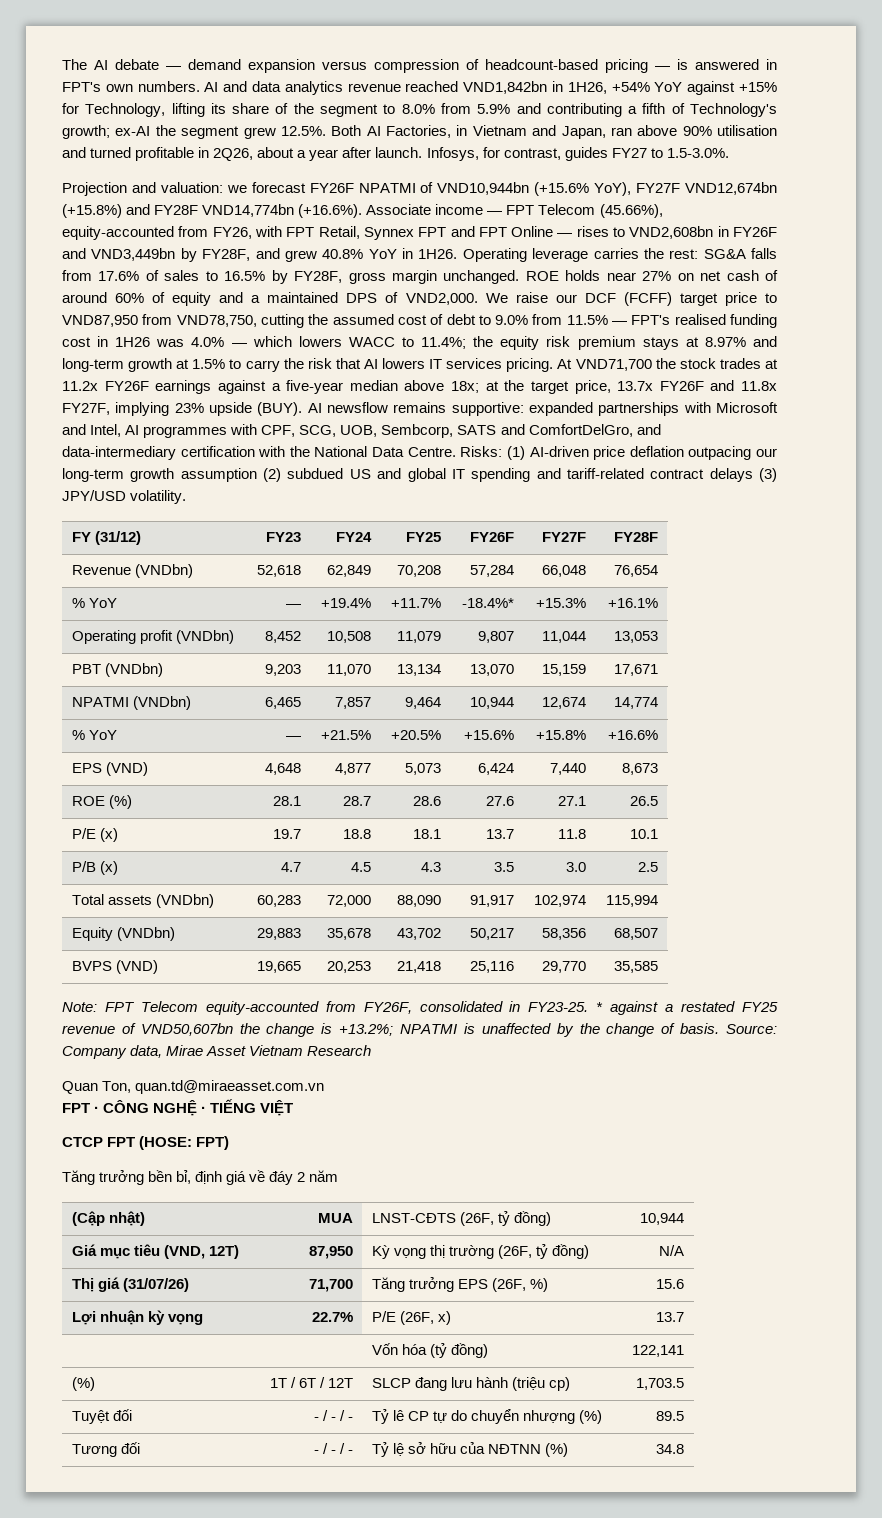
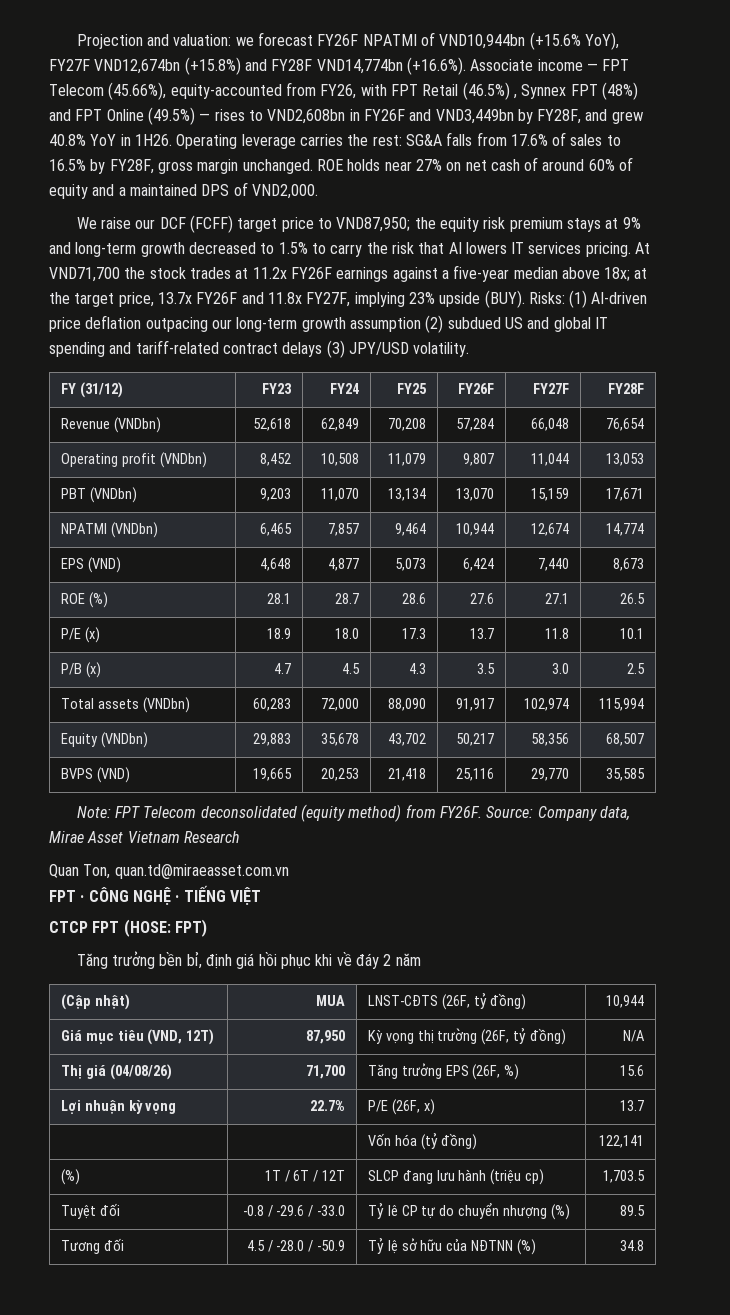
[62,59,777,73] [62,81,777,95] [62,103,777,117] [62,125,777,139] [62,147,729,161] The AI debate — demand expansion versus compression of headcount-based pricing — is answered in FPT's own numbers. AI and data analytics revenue reached VND1,842bn in 1H26, +54% YoY against +15% for Technology, lifting its share of the segment to 8.0% from 5.9% and contributing a fifth of Technology's growth; ex-AI the segment grew 12.5%. Both AI Factories, in Vietnam and Japan, ran above 90% utilisation and turned profitable in 2Q26, about a year after launch. Infosys, for contrast, guides FY27 to 1.5-3.0%. // -> (76, 41) none
[318,226,360,239] Retail, -> [422,82,517,100] Retail (46.5%) ,
(447, 232) none -> [601,82,638,100] (48%)
(554, 231) none -> [147,107,195,125] (49.5%)
(478, 299) none -> (318, 191) //
[62,314,777,328] [62,336,467,349] VND87,950 from VND78,750, cutting the assumed cost of debt to 9.0% from 11.5% — FPT's realised funding cost in 1H26 was 4.0% — which lowers WACC to 11.4%; -> [336,217,411,232] VND87,950;
[704,337,746,347] 8.97% -> [622,217,641,229] 9%
[176,359,190,369] at -> [188,242,275,254] decreased to
[307,402,779,416] [62,424,661,438] [62,446,456,460] AI newsflow remains supportive: expanded partnerships with Microsoft and Intel, AI programmes with CPF, SCG, UOB, Sembcorp, SATS and ComfortDelGro, and data-intermediary certification with the National Data Centre. -> (525, 299) none
[71,598,117,608] [286,604,302,608] [321,598,372,608] [391,598,442,608] [462,598,515,608] [536,598,587,608] [608,598,659,608] // % YoY | — | +19.4% | +11.7% | -18.4%* | +15.3% | +16.1% -> (645, 424) none
[71,730,117,740] [286,736,302,740] [321,730,372,740] [391,730,442,740] [464,730,515,740] [536,730,587,740] [608,730,659,740] // % YoY | — | +21.5% | +20.5% | +15.6% | +15.8% | +16.6% -> (645, 529) none
[273,829,302,839] [343,829,372,839] [413,829,442,839] 19.7 | 18.8 | 18.1 -> [267,628,292,639] [335,628,360,639] [402,628,427,639] 18.9 | 18.0 | 17.3
[205,1001,778,1015] [62,1023,720,1037] equity-accounted from FY26F, consolidated in FY23-25. * against a restated FY25 revenue of VND50,607bn the change is +13.2%; NPATMI is unaffected by the change of basis. -> [200,804,482,822] deconsolidated (equity method) from FY26F.
(247, 1178) none -> [258,952,333,969] hồi phục khi
[122,1278,189,1292] (31/07/26) -> [109,1064,172,1080] (04/08/26)
[314,1410,354,1421] - / - / - -> [242,1205,346,1217] -0.8 / -29.6 / -33.0
[314,1443,354,1454] - / - / - -> [246,1240,346,1252] 4.5 / -28.0 / -50.9

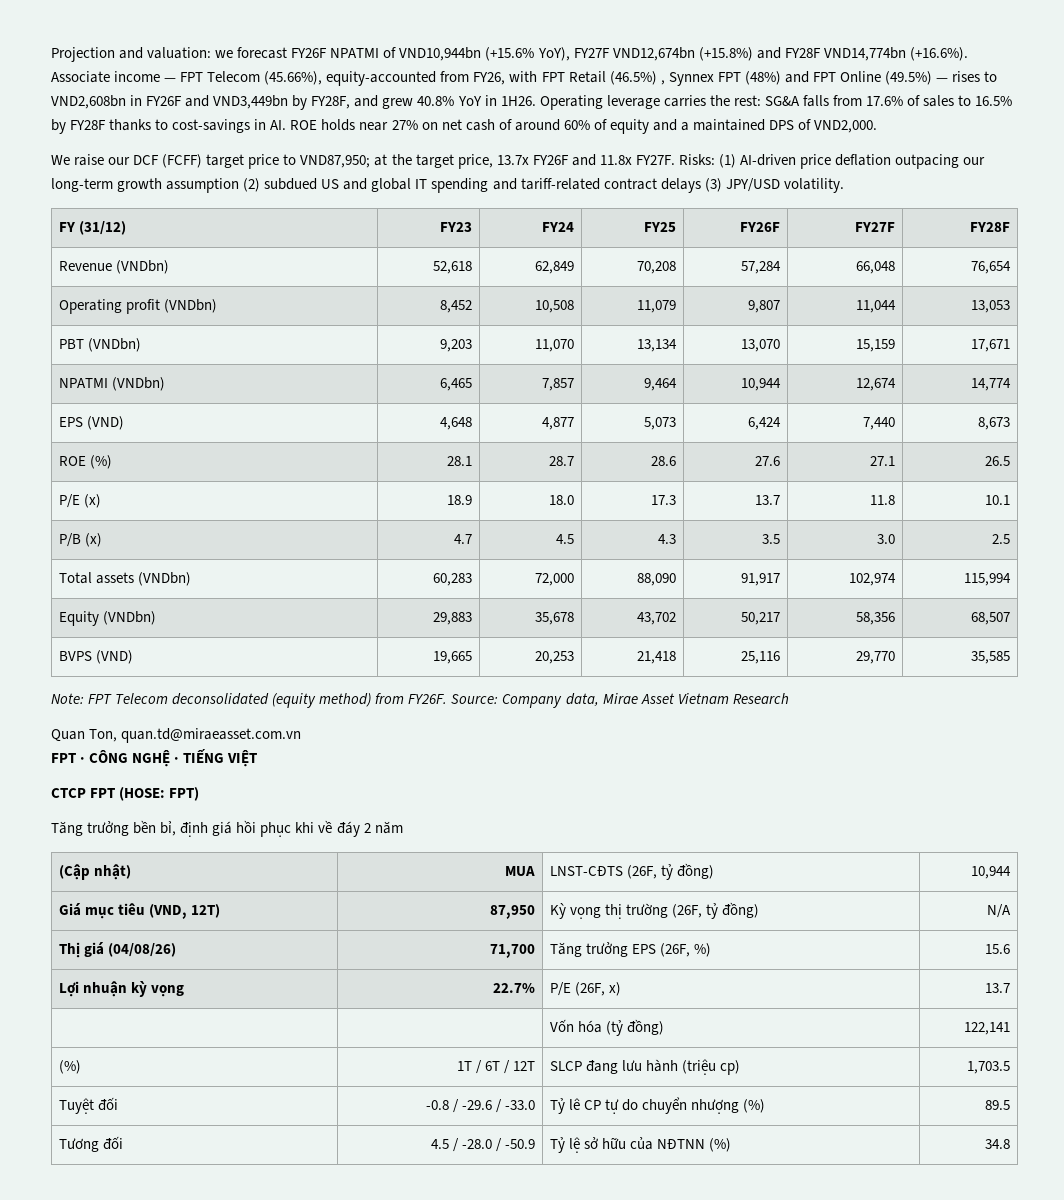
[109,159,313,174] FY28F, gross margin unchanged. -> [70,119,287,133] FY28F thanks to cost-savings in AI.
[414,217,641,232] [49,242,651,257] [49,265,631,282] the equity risk premium stays at 9% and long-term growth decreased to 1.5% to carry the risk that AI lowers IT services pricing. At VND71,700 the stock trades at 11.2x FY26F earnings against a five-year median above 18x; -> (371, 161) none
[306,290,525,308] FY27F, implying 23% upside (BUY). -> [635,155,675,165] FY27F.

